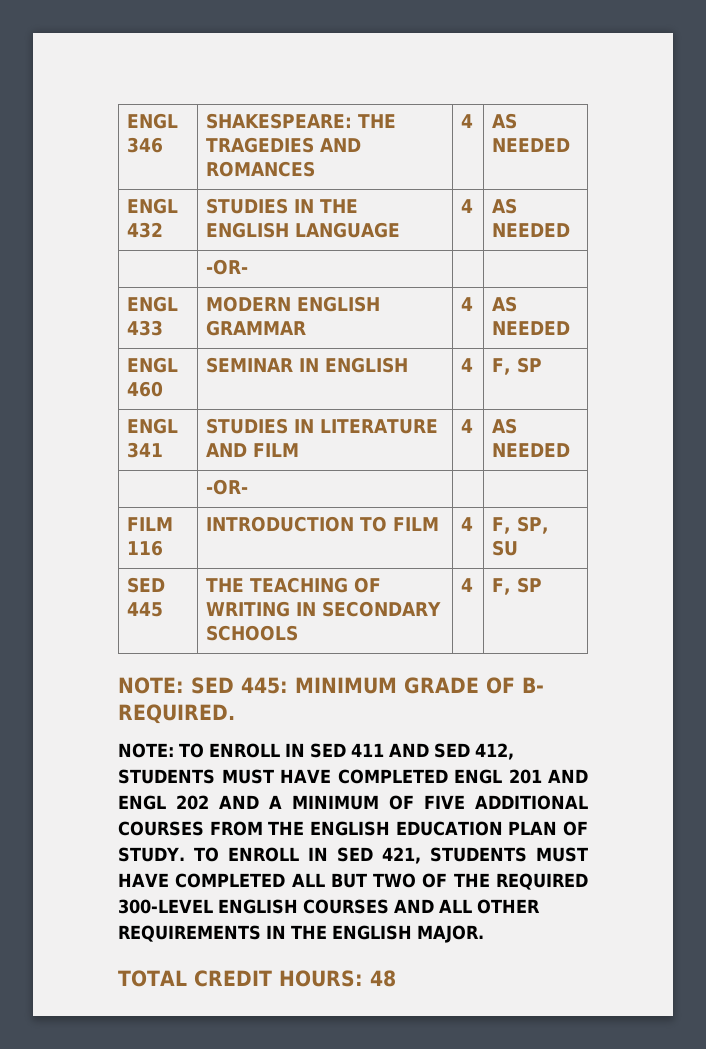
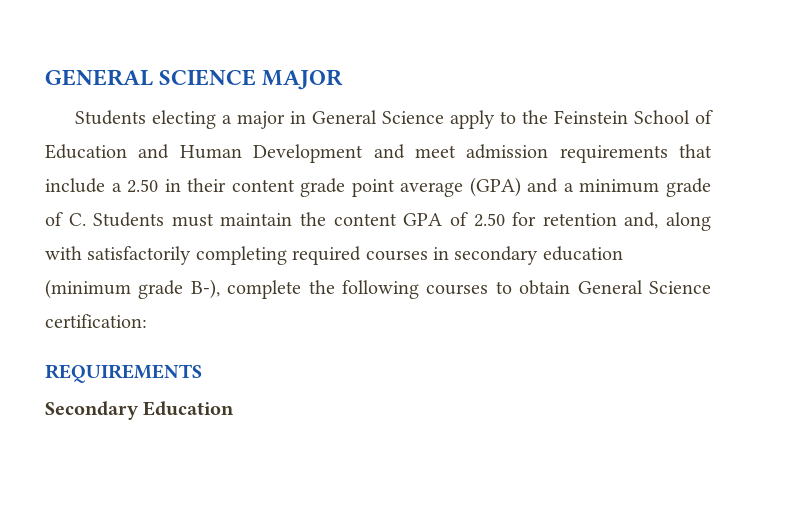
[126,113,178,129] [126,137,163,153] [205,113,396,129] [205,137,361,153] [205,161,315,177] [460,114,473,128] [491,113,517,129] [491,138,570,152] [126,198,178,214] [126,222,163,238] [205,198,358,214] [205,222,400,238] [460,199,473,213] [491,198,517,214] [491,223,570,237] [205,259,248,275] [126,296,178,312] [126,320,163,336] [205,296,380,312] [205,320,306,336] [460,297,473,311] [491,296,517,312] [491,321,570,335] [126,357,178,373] [126,381,163,397] [205,357,408,373] [460,358,473,372] [491,357,542,375] [126,418,178,434] [126,442,163,458] [205,418,438,434] [205,443,299,457] [460,419,473,433] [491,418,517,434] [491,443,570,457] [205,479,248,495] [126,517,173,531] [126,540,163,556] [205,516,439,532] [460,517,473,531] [491,516,549,534] [491,540,518,556] [126,577,165,593] [126,602,163,617] [205,577,381,593] [205,601,441,617] [205,625,298,641] [460,578,473,592] [491,577,542,595] [118,677,544,694] [118,704,235,724] [118,743,514,760] [118,769,588,784] [118,795,588,810] [118,821,588,836] [118,847,588,864] [118,873,588,890] [118,899,540,914] [118,925,484,943] [118,970,396,987] ENGL 346 | SHAKESPEARE: THE TRAGEDIES AND ROMANCES | 4 | AS NEEDED // ENGL 432 | STUDIES IN THE ENGLISH LANGUAGE | 4 | AS NEEDED // | -OR- | | // ENGL 433 | MODERN ENGLISH GRAMMAR | 4 | AS NEEDED // ENGL 460 | SEMINAR IN ENGLISH | 4 | F, SP // ENGL 341 | STUDIES IN LITERATURE AND FILM | 4 | AS NEEDED // | -OR- | | // FILM 116 | INTRODUCTION TO FILM | 4 | F, SP, SU // SED 445 | THE TEACHING OF WRITING IN SECONDARY SCHOOLS | 4 | F, SP // NOTE: SED 445: MINIMUM GRADE OF B- REQUIRED. // NOTE: TO ENROLL IN SED 411 AND SED 412, STUDENTS MUST HAVE COMPLETED ENGL 201 AND ENGL 202 AND A MINIMUM OF FIVE ADDITIONAL COURSES FROM THE ENGLISH EDUCATION PLAN OF STUDY. TO ENROLL IN SED 421, STUDENTS MUST HAVE COMPLETED ALL BUT TWO OF THE REQUIRED 300-LEVEL ENGLISH COURSES AND ALL OTHER REQUIREMENTS IN THE ENGLISH MAJOR. // TOTAL CREDIT HOURS: 48 -> [45,69,344,90] [74,110,713,129] [45,144,712,163] [45,177,712,197] [45,212,711,231] [45,246,623,265] [45,279,711,299] [45,314,147,328] [45,364,202,383] [45,401,235,420] GENERAL SCIENCE MAJOR // Students electing a major in General Science apply to the Feinstein School of Education and Human Development and meet admission requirements that include a 2.50 in their content grade point average (GPA) and a minimum grade of C. Students must maintain the content GPA of 2.50 for retention and, along with satisfactorily completing required courses in secondary education (minimum grade B-), complete the following courses to obtain General Science certification: // REQUIREMENTS // Secondary Education

